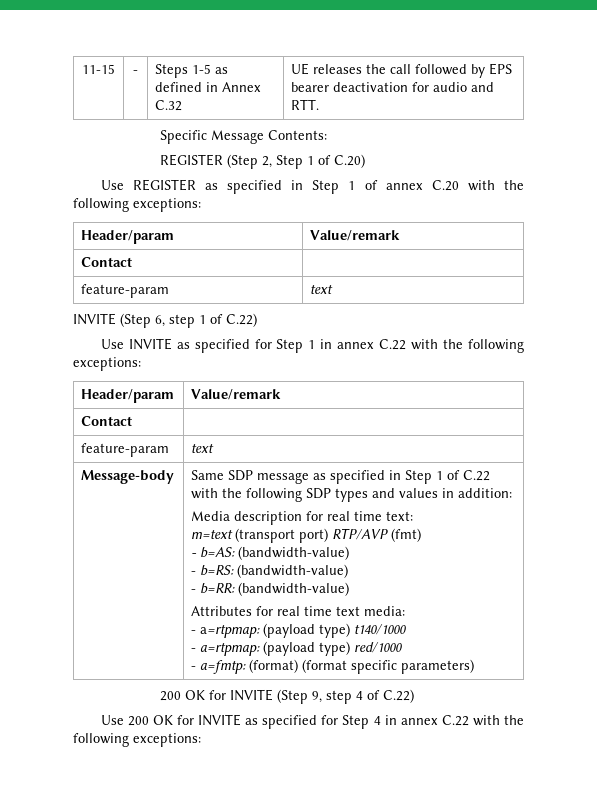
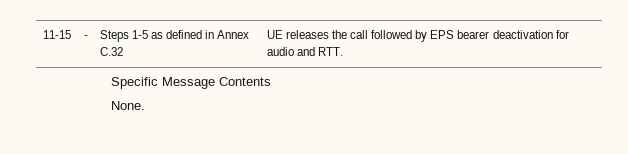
[268,130,328,140] [160,154,366,169] [100,179,524,194] [73,198,201,212] [81,230,175,244] [310,230,401,241] [81,257,133,267] [81,284,170,298] [310,285,334,294] [73,313,257,328] [100,338,524,353] [73,357,141,371] [81,389,175,403] [191,389,282,400] [81,416,133,426] [81,443,170,457] [191,444,215,453] [81,470,175,484] [191,470,491,484] [191,488,513,502] [191,511,414,525] [191,528,422,543] [191,546,350,560] [191,564,349,578] [191,582,350,596] [191,606,406,616] [191,623,407,638] [191,641,403,656] [191,659,475,674] [160,689,415,704] [100,714,524,729] [73,733,201,747] Contents: // REGISTER (Step 2, Step 1 of C.20) // Use REGISTER as specified in Step 1 of annex C.20 with the following exceptions: // Header/param | Value/remark // Contact | // feature-param | text // INVITE (Step 6, step 1 of C.22) // Use INVITE as specified for Step 1 in annex C.22 with the following exceptions: // Header/param | Value/remark // Contact | // feature-param | text // Message-body | Same SDP message as specified in Step 1 of C.22 with the following SDP types and values in addition: // Media description for real time text: // m=text (transport port) RTP/AVP (fmt) // - b=AS: (bandwidth-value) // - b=RS: (bandwidth-value) // - b=RR: (bandwidth-value) // Attributes for real time text media: // - a=rtpmap: (payload type) t140/1000 // - a=rtpmap: (payload type) red/1000 // - a=fmtp: (format) (format specific parameters) // 200 OK for INVITE (Step 9, step 4 of C.22) // Use 200 OK for INVITE as specified for Step 4 in annex C.22 with the following exceptions: -> [218,77,271,86] [110,101,145,110] Contents // None.

